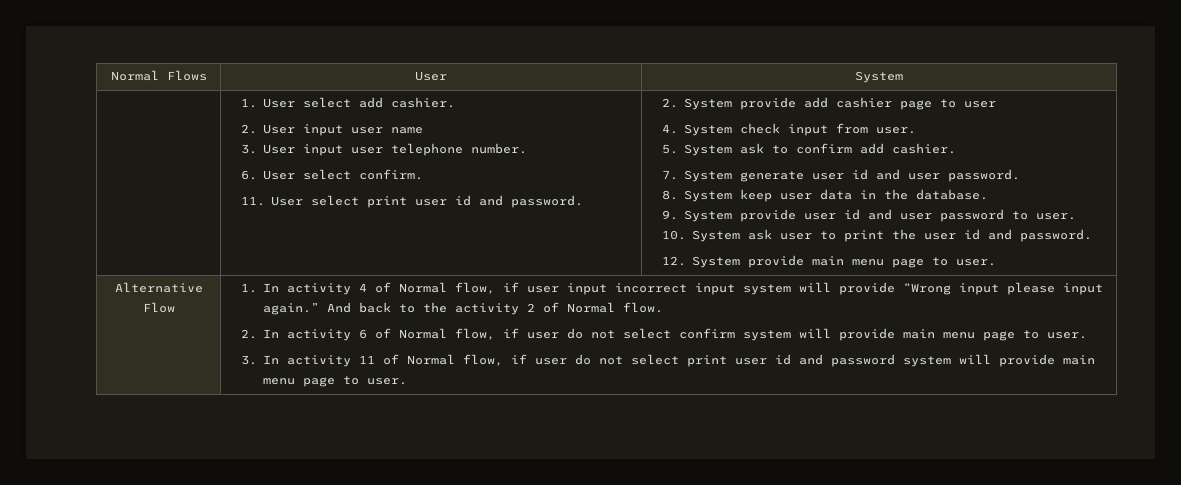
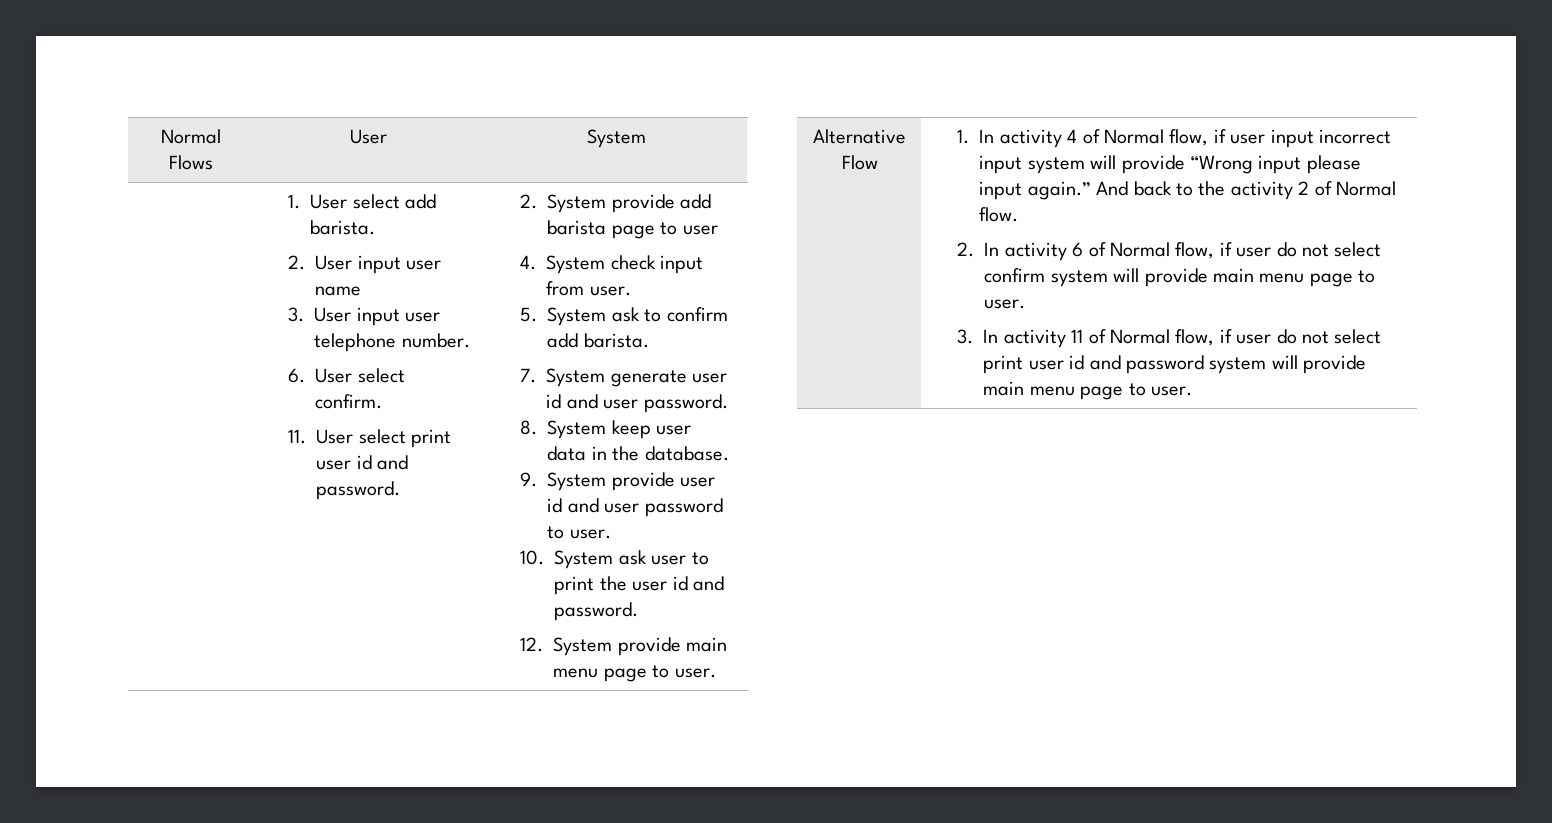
[390,97,455,108] cashier. -> [310,220,376,235] barista.
[835,97,892,108] cashier -> [547,220,607,235] barista
[891,143,956,154] cashier. -> [583,333,649,348] barista.

